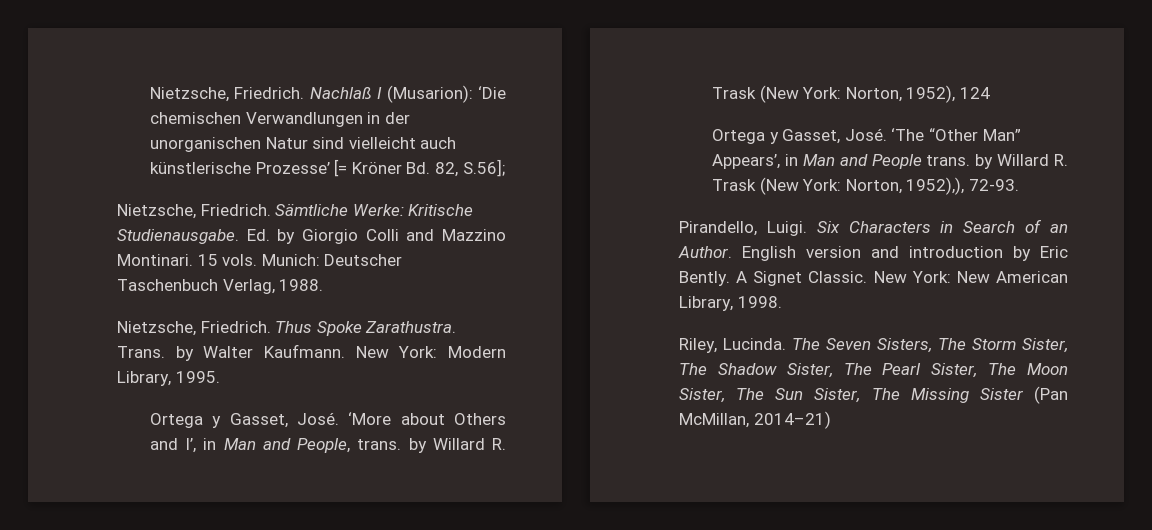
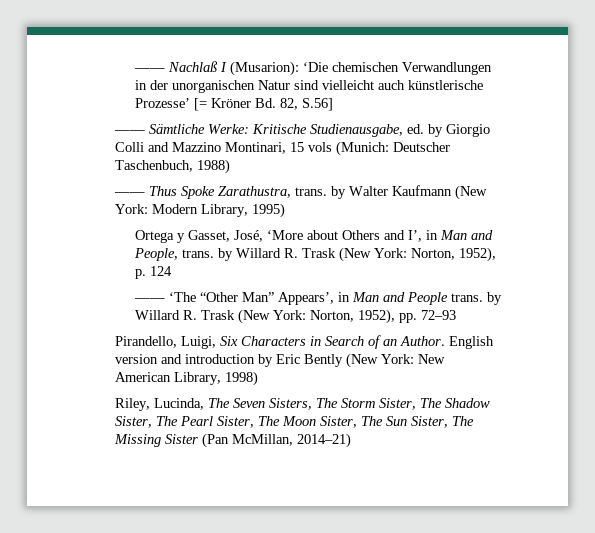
[150,87,305,102] Nietzsche, Friedrich. -> [134,68,166,72] ——
[462,159,505,177] [117,204,271,219] S.56]; // Nietzsche, Friedrich. -> [302,98,334,111] [113,130,145,134] S.56] // ——
[117,229,270,244] Studienausgabe. Ed. -> [309,124,424,137] Studienausgabe, ed.
[117,254,403,266] [117,279,324,294] [117,321,457,336] [117,344,389,361] Montinari. 15 vols. Munich: Deutscher Taschenbuch Verlag, 1988. // Nietzsche, Friedrich. Thus Spoke Zarathustra. Trans. by Walter Kaufmann. New -> [224,141,450,156] [114,159,230,174] [113,185,487,200] Montinari, 15 vols (Munich: Deutscher Taschenbuch, 1988) // —— Thus Spoke Zarathustra, trans. by Walter Kaufmann (New
[175,371,220,383] [150,412,340,428] 1995. // Ortega y Gasset, José. -> [251,203,285,218] [135,230,264,243] 1995) // Ortega y Gasset, José,
(956, 94) none -> [135,269,147,279] p.
[712,128,887,144] Ortega y Gasset, José. -> [134,298,166,302] ——
[906,177,1019,195] 1952),), 72-93. -> [358,309,457,324] 1952), pp. 72–93
[766,221,807,236] Luigi. -> [180,336,216,349] Luigi,
[679,271,907,286] Bently. A Signet Classic. New -> [303,353,378,368] Bently (New
[737,296,782,308] 1998. -> [224,371,258,386] 1998)
[723,338,787,350] Lucinda. -> [153,398,204,410] Lucinda,

